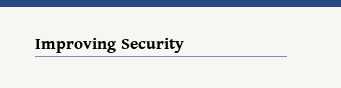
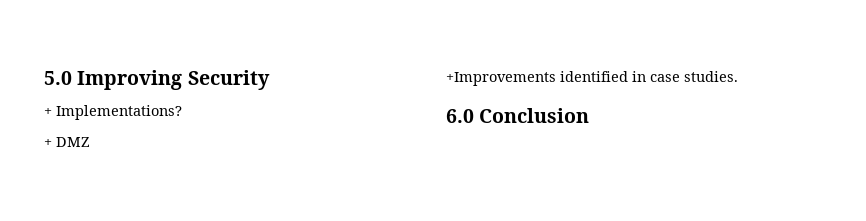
(35, 45) none -> [44,71,72,85] 5.0
(184, 45) none -> [44,105,182,120] [44,137,90,147] [446,71,738,86] [446,108,590,123] // + Implementations? // + DMZ // +Improvements identified in case studies. // 6.0 Conclusion

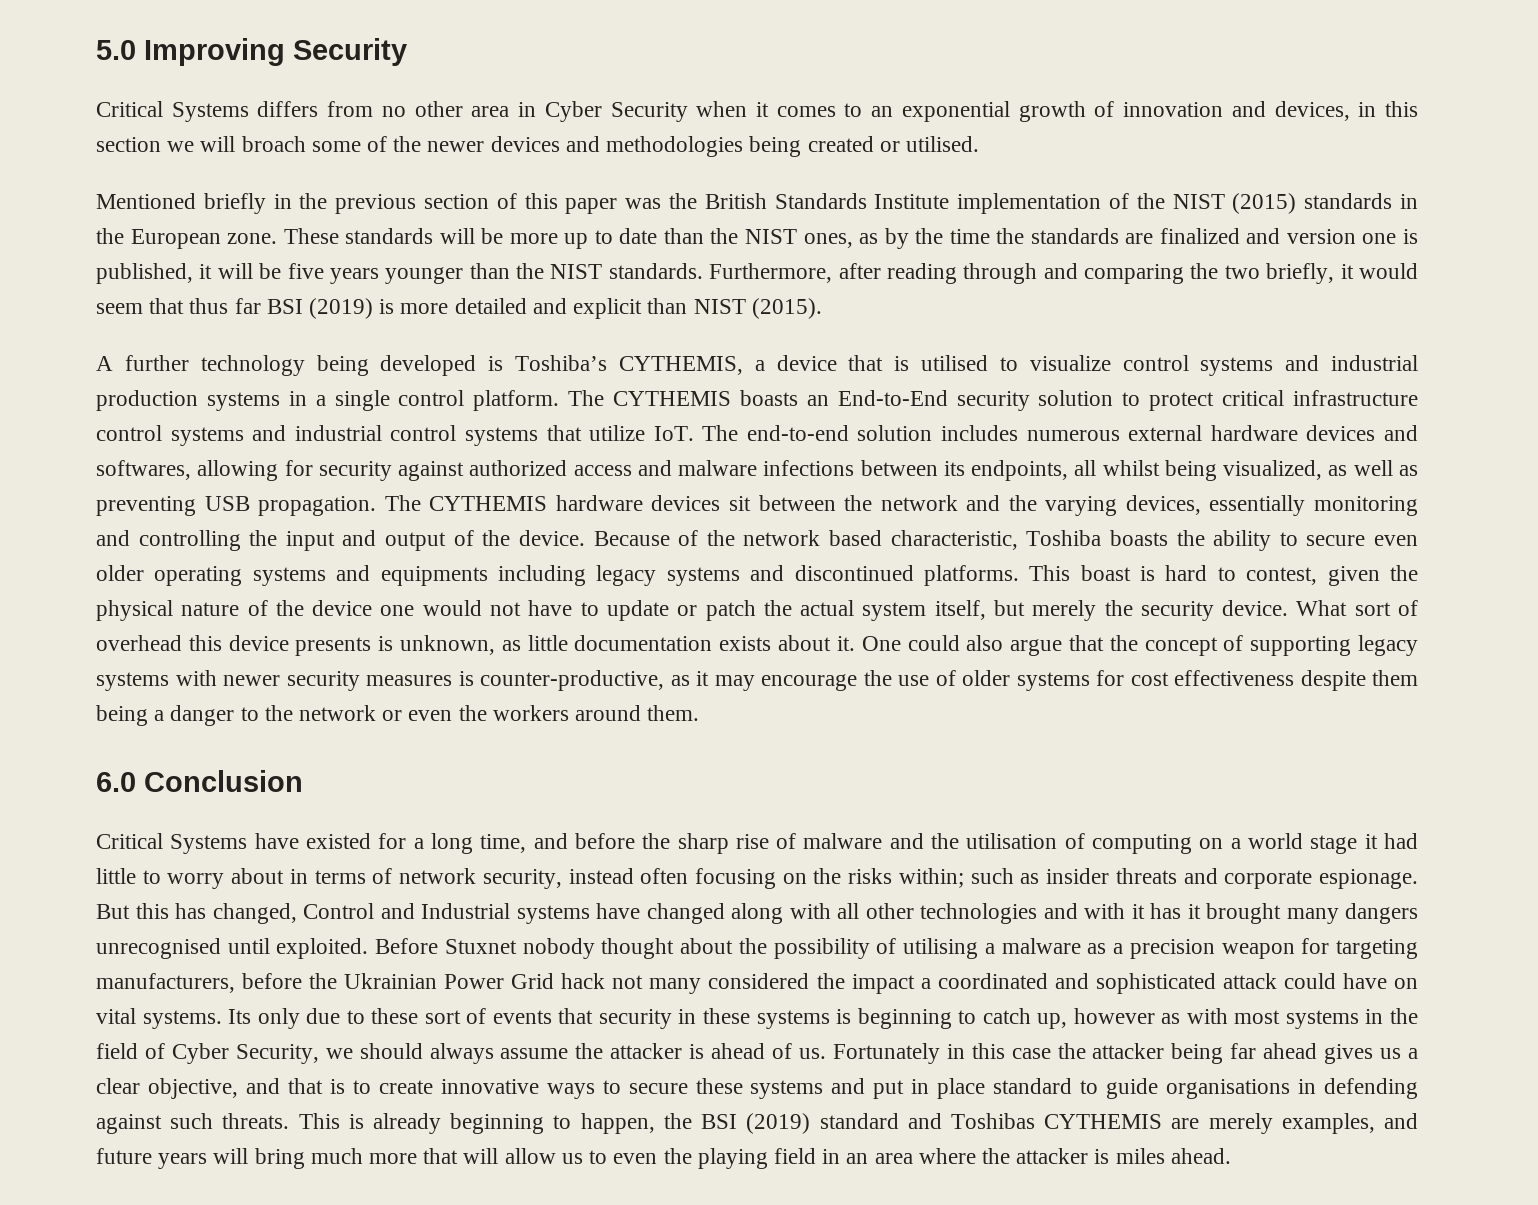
[44,105,182,120] [44,137,90,147] [446,71,738,86] [446,108,590,123] + Implementations? // + DMZ // +Improvements identified in case studies. // 6.0 Conclusion -> [96,101,1419,122] [96,136,979,157] [96,193,1418,214] [96,228,1418,249] [96,263,1418,284] [96,298,822,319] [96,355,1418,376] [96,390,1418,411] [96,425,1418,446] [96,460,1419,481] [96,495,1418,516] [96,530,1418,551] [96,565,1419,586] [96,600,1419,621] [96,635,1419,656] [96,670,1418,691] [96,705,700,726] [96,770,303,792] [96,833,1418,854] [96,868,1419,889] [96,903,1418,924] [96,938,1418,959] [96,973,1418,994] [96,1008,1418,1029] [96,1043,1418,1064] [96,1078,1419,1099] [96,1113,1418,1134] [96,1148,1231,1169] Critical Systems differs from no other area in Cyber Security when it comes to an exponential growth of innovation and devices, in this section we will broach some of the newer devices and methodologies being created or utilised. // Mentioned briefly in the previous section of this paper was the British Standards Institute implementation of the NIST (2015) standards in the European zone. These standards will be more up to date than the NIST ones, as by the time the standards are finalized and version one is published, it will be five years younger than the NIST standards. Furthermore, after reading through and comparing the two briefly, it would seem that thus far BSI (2019) is more detailed and explicit than NIST (2015). // A further technology being developed is Toshiba’s CYTHEMIS, a device that is utilised to visualize control systems and industrial production systems in a single control platform. The CYTHEMIS boasts an End-to-End security solution to protect critical infrastructure control systems and industrial control systems that utilize IoT. The end-to-end solution includes numerous external hardware devices and softwares, allowing for security against authorized access and malware infections between its endpoints, all whilst being visualized, as well as preventing USB propagation. The CYTHEMIS hardware devices sit between the network and the varying devices, essentially monitoring and controlling the input and output of the device. Because of the network based characteristic, Toshiba boasts the ability to secure even older operating systems and equipments including legacy systems and discontinued platforms. This boast is hard to contest, given the physical nature of the device one would not have to update or patch the actual system itself, but merely the security device. What sort of overhead this device presents is unknown, as little documentation exists about it. One could also argue that the concept of supporting legacy systems with newer security measures is counter-productive, as it may encourage the use of older systems for cost effectiveness despite them being a danger to the network or even the workers around them. // 6.0 Conclusion // Critical Systems have existed for a long time, and before the sharp rise of malware and the utilisation of computing on a world stage it had little to worry about in terms of network security, instead often focusing on the risks within; such as insider threats and corporate espionage. But this has changed, Control and Industrial systems have changed along with all other technologies and with it has it brought many dangers unrecognised until exploited. Before Stuxnet nobody thought about the possibility of utilising a malware as a precision weapon for targeting manufacturers, before the Ukrainian Power Grid hack not many considered the impact a coordinated and sophisticated attack could have on vital systems. Its only due to these sort of events that security in these systems is beginning to catch up, however as with most systems in the field of Cyber Security, we should always assume the attacker is ahead of us. Fortunately in this case the attacker being far ahead gives us a clear objective, and that is to create innovative ways to secure these systems and put in place standard to guide organisations in defending against such threats. This is already beginning to happen, the BSI (2019) standard and Toshibas CYTHEMIS are merely examples, and future years will bring much more that will allow us to even the playing field in an area where the attacker is miles ahead.

